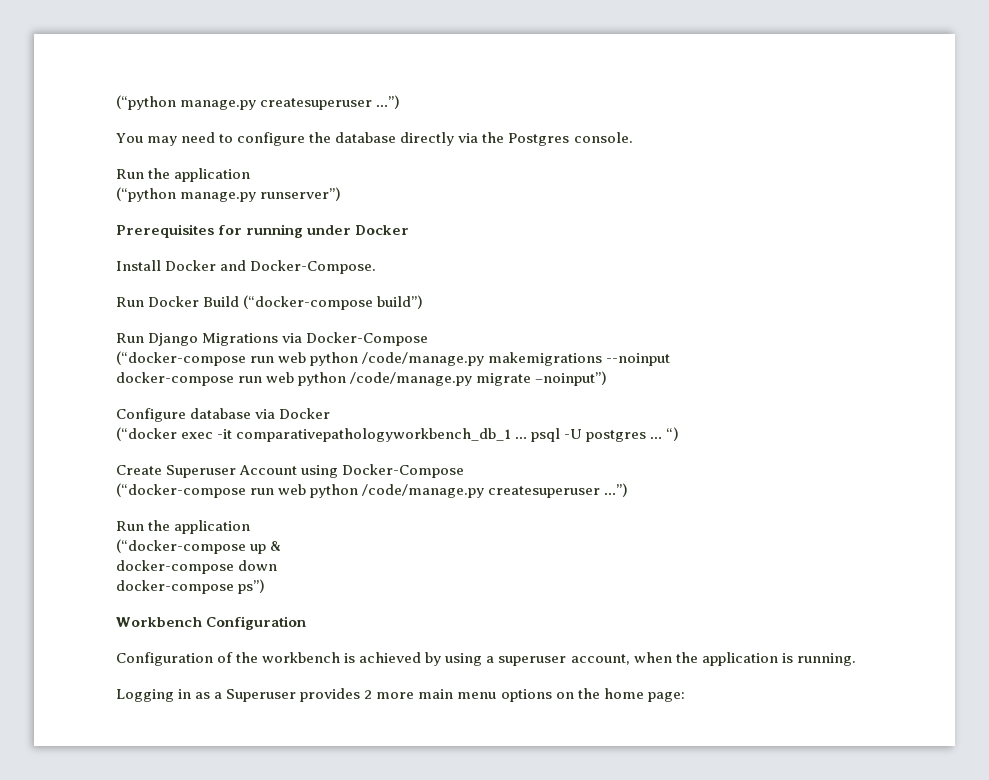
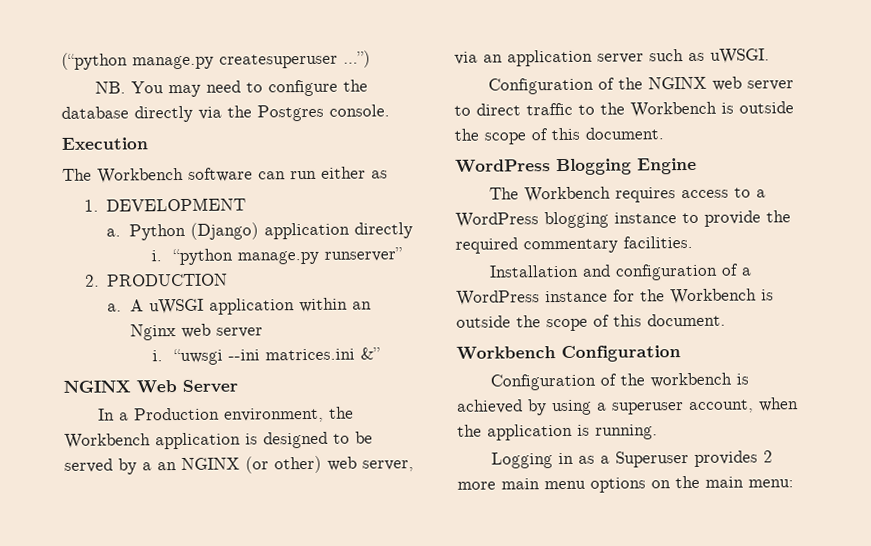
(401, 102) none -> [95,81,127,94] NB.
[116,168,251,182] [116,187,342,202] [116,224,410,238] [116,260,377,274] [116,295,424,310] [116,332,429,346] [116,351,671,366] [116,371,608,386] [116,408,331,422] [116,427,680,442] [116,464,465,478] [116,483,629,498] [116,520,251,534] [116,539,282,554] [116,560,278,574] [116,579,266,594] Run the application // (“python manage.py runserver”) // Prerequisites for running under Docker // Install Docker and Docker-Compose. // Run Docker Build (“docker-compose build”) // Run Django Migrations via Docker-Compose // (“docker-compose run web python /code/manage.py makemigrations --noinput // docker-compose run web python /code/manage.py migrate –noinput”) // Configure database via Docker // (“docker exec -it comparativepathologyworkbench_db_1 … psql -U postgres … “) // Create Superuser Account using Docker-Compose // (“docker-compose run web python /code/manage.py createsuperuser …”) // Run the application // (“docker-compose up & // docker-compose down // docker-compose ps”) -> [61,137,149,150] [62,166,388,184] [84,197,247,212] [106,222,413,241] [150,247,402,266] [85,273,229,287] [107,297,372,315] [129,323,263,341] [151,347,380,366] [63,379,238,394] [98,406,355,423] [64,431,373,450] [64,455,414,475] [454,48,770,67] [488,76,795,95] [454,101,794,118] [454,127,664,145] [455,157,697,176] [489,186,767,203] [455,210,791,229] [455,235,693,254] [489,263,753,281] [456,288,774,306] [456,313,726,332] Execution // The Workbench software can run either as // 1. DEVELOPMENT // a. Python (Django) application directly // i. “python manage.py runserver” // 2. PRODUCTION // a. A uWSGI application within an Nginx web server // i. “uwsgi --ini matrices.ini &” // NGINX Web Server // In a Production environment, the Workbench application is designed to be served by a an NGINX (or other) web server, via an application server such as uWSGI. // Configuration of the NGINX web server to direct traffic to the Workbench is outside the scope of this document. // WordPress Blogging Engine // The Workbench requires access to a WordPress blogging instance to provide the required commentary facilities. // Installation and configuration of a WordPress instance for the Workbench is outside the scope of this document.
[603,688,685,702] home page: -> [705,476,794,488] main menu:

